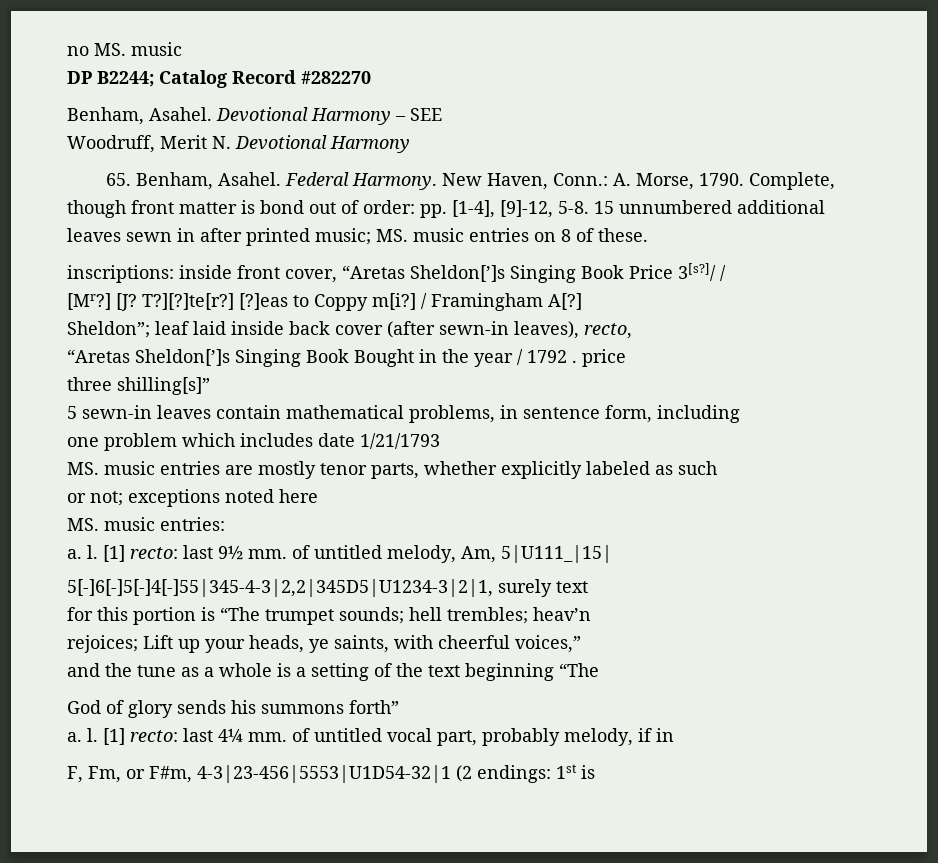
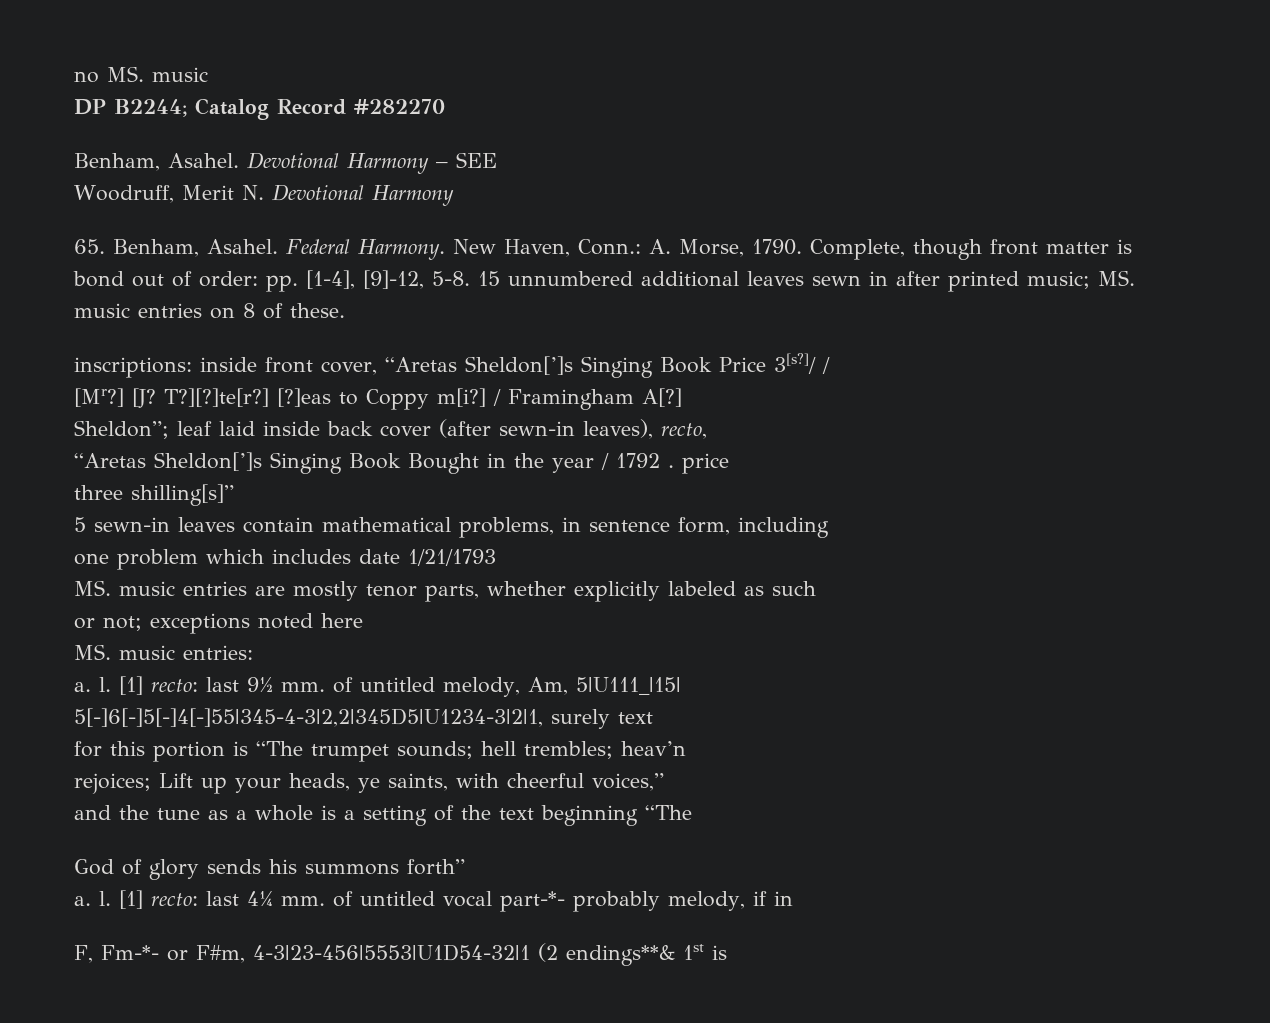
[437,730,477,746] part, -> [500,891,565,912] part-*-
[88,766,121,783] Fm, -> [100,945,159,960] Fm-*-
[477,765,551,783] endings: -> [565,945,675,966] endings**&

